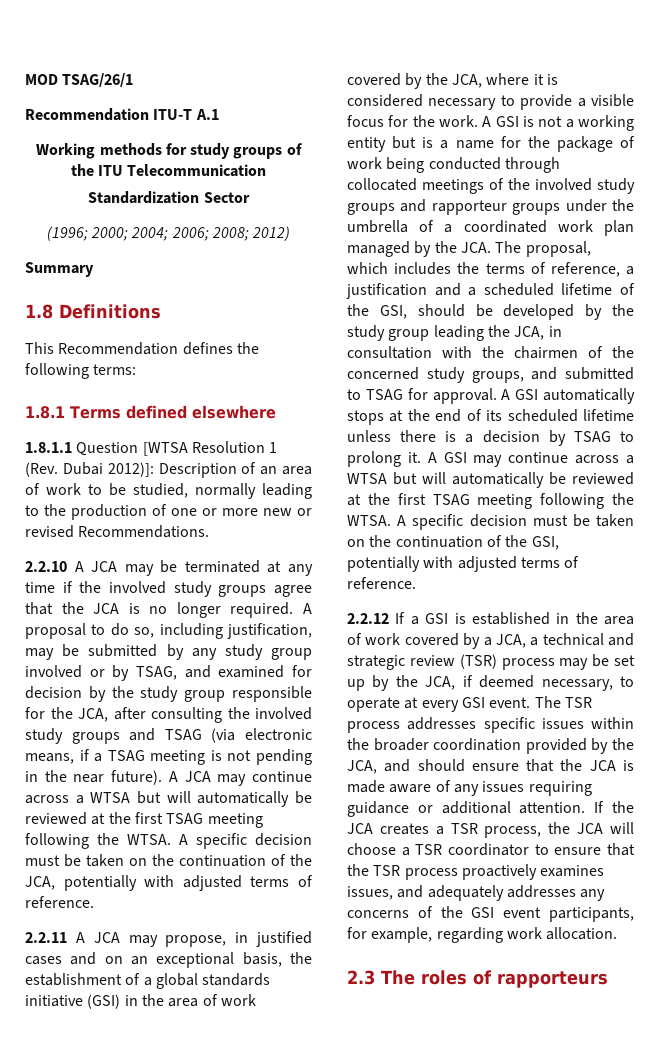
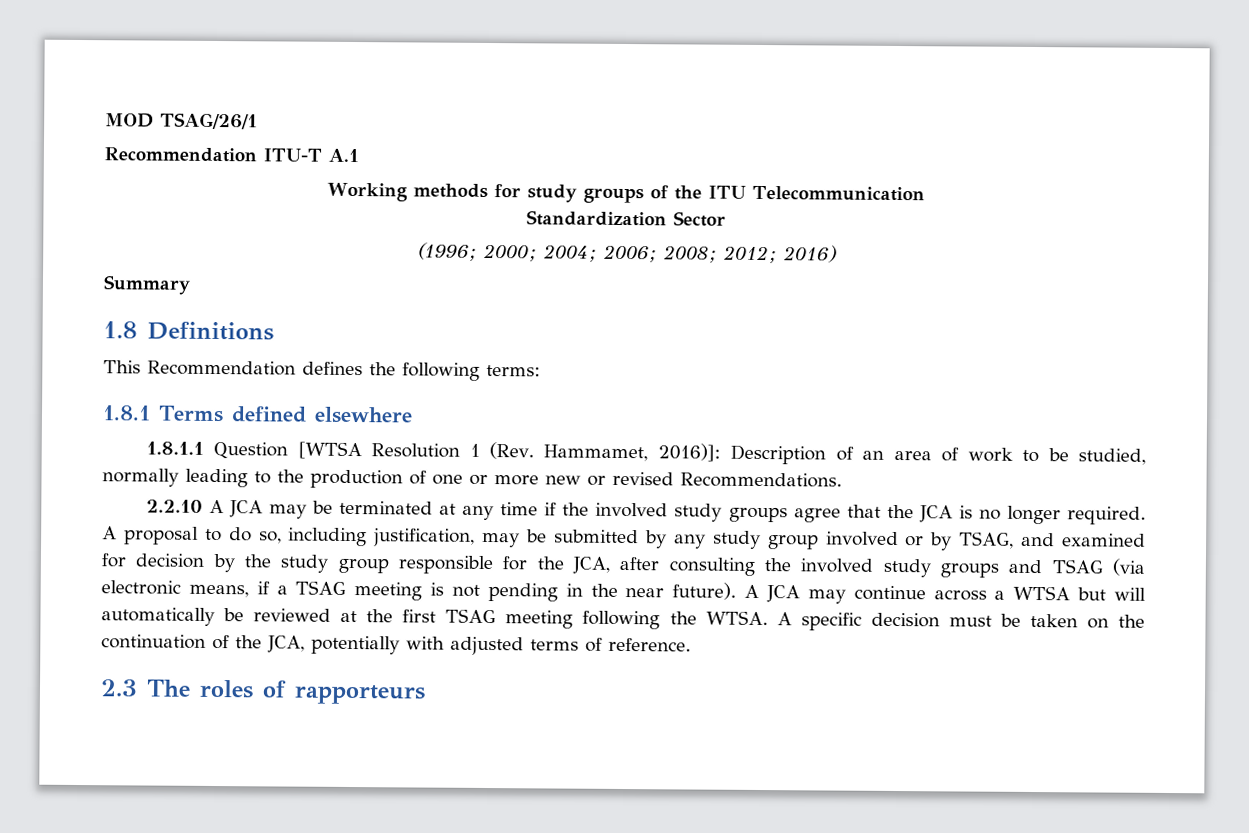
[252,226,291,241] 2012) -> [722,245,837,264] 2012; 2016)
[62,462,154,477] Dubai 2012)]: -> [543,443,721,462] Hammamet, 2016)]:
[25,931,312,947] [25,952,312,968] [25,973,271,989] [25,994,256,1009] [347,73,558,89] [347,94,634,110] [347,115,634,131] [347,136,635,152] [347,157,560,173] [347,178,635,194] [347,199,634,215] [347,220,634,236] [347,241,591,257] [347,262,634,277] [346,283,635,299] [347,304,634,320] [347,325,562,341] [347,346,634,359] [347,367,634,383] [347,388,635,404] [347,409,634,425] [347,430,634,446] [347,451,634,467] [347,472,634,488] [347,493,634,509] [347,514,634,530] [347,535,559,550] [347,556,580,572] [347,577,416,589] [347,612,634,625] [347,633,634,649] [347,654,635,670] [347,675,634,691] [347,696,592,712] [347,717,634,733] [347,738,634,754] [347,759,634,774] [347,780,592,796] [347,801,634,817] [347,822,634,838] [347,843,635,856] [347,864,605,880] [347,885,606,901] [347,906,634,922] [347,927,618,943] // 2.2.11 A JCA may propose, in justified cases and on an exceptional basis, the establishment of a global standards initiative (GSI) in the area of work covered by the JCA, where it is considered necessary to provide a visible focus for the work. A GSI is not a working entity but is a name for the package of work being conducted through collocated meetings of the involved study groups and rapporteur groups under the umbrella of a coordinated work plan managed by the JCA. The proposal, which includes the terms of reference, a justification and a scheduled lifetime of the GSI, should be developed by the study group leading the JCA, in consultation with the chairmen of the concerned study groups, and submitted to TSAG for approval. A GSI automatically stops at the end of its scheduled lifetime unless there is a decision by TSAG to prolong it. A GSI may continue across a WTSA but will automatically be reviewed at the first TSAG meeting following the WTSA. A specific decision must be taken on the continuation of the GSI, potentially with adjusted terms of reference. // 2.2.12 If a GSI is established in the area of work covered by a JCA, a technical and strategic review (TSR) process may be set up by the JCA, if deemed necessary, to operate at every GSI event. The TSR process addresses specific issues within the broader coordination provided by the JCA, and should ensure that the JCA is made aware of any issues requiring guidance or additional attention. If the JCA creates a TSR process, the JCA will choose a TSR coordinator to ensure that the TSR process proactively examines issues, and adequately addresses any concerns of the GSI event participants, for example, regarding work allocation. -> (691, 644) none

